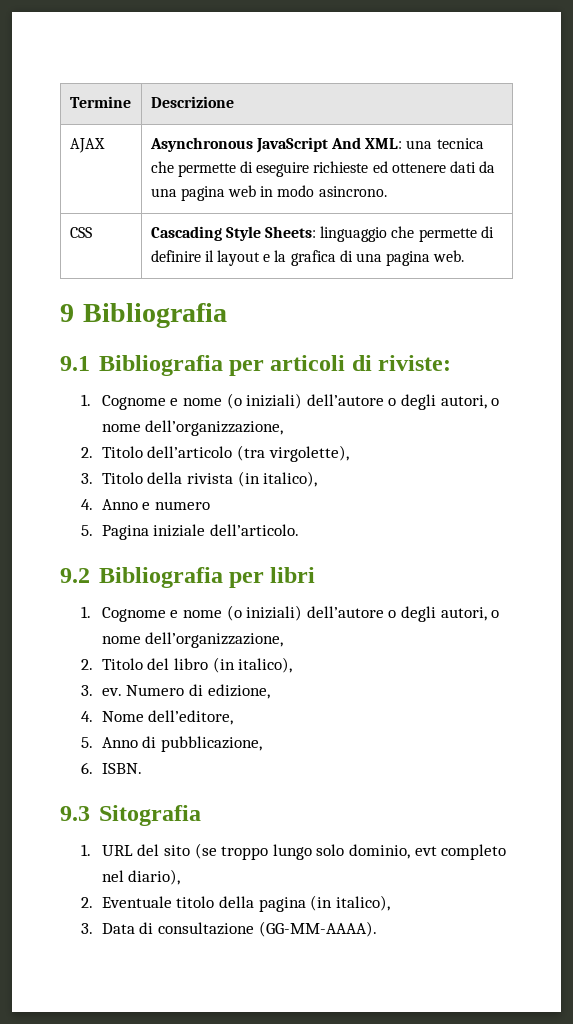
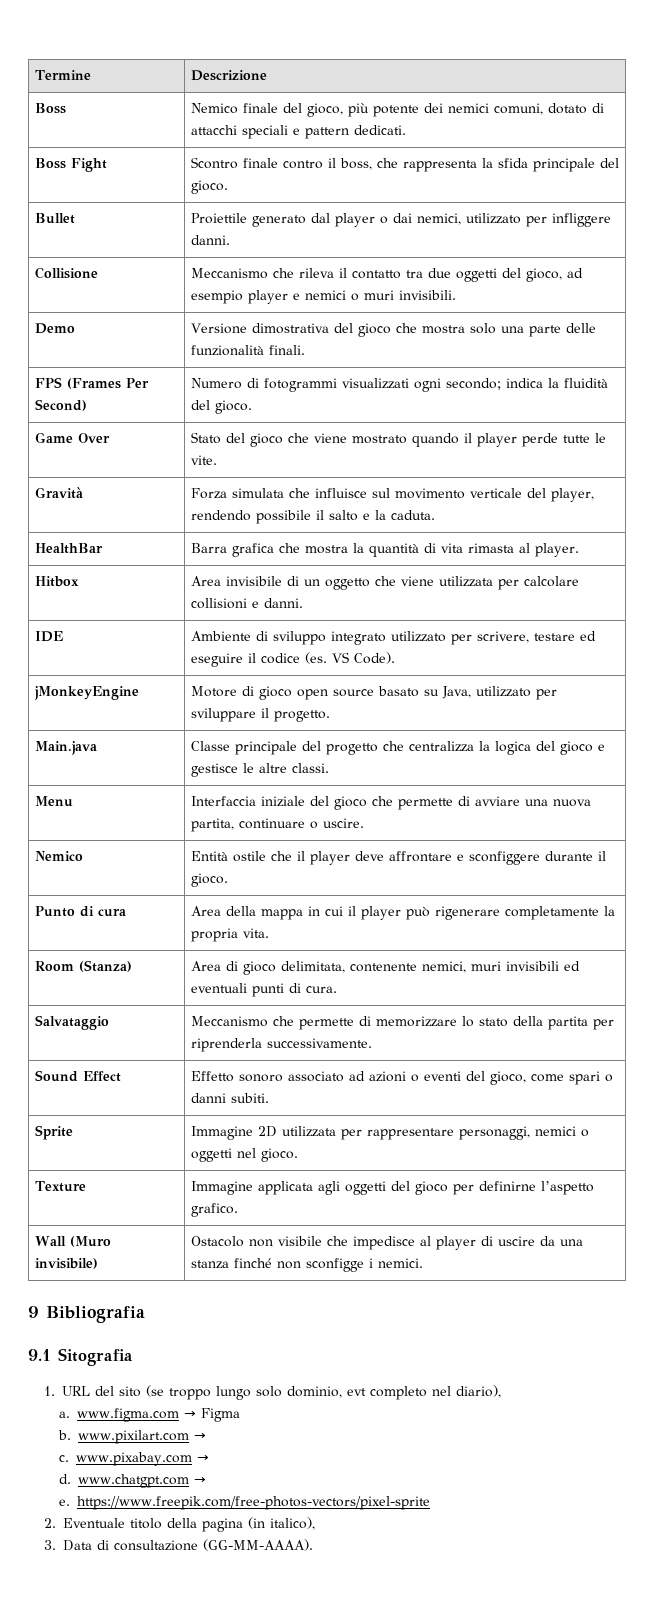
[69,138,105,153] [149,137,484,153] [150,161,496,177] [150,185,387,201] [69,227,92,238] [150,226,494,242] [150,250,465,266] [60,303,227,328] [60,355,452,376] [80,393,500,410] [101,420,284,436] [80,445,349,462] [80,471,318,487] [80,499,211,510] [80,524,300,540] [60,567,316,588] [80,605,500,622] [101,632,284,648] [80,657,293,673] [80,684,270,699] [80,710,234,725] [80,736,263,752] [80,762,142,774] [60,806,90,821] AJAX | Asynchronous JavaScript And XML: una tecnica che permette di eseguire richieste ed ottenere dati da una pagina web in modo asincrono. // CSS | Cascading Style Sheets: linguaggio che permette di definire il layout e la grafica di una pagina web. // 9 Bibliografia // 9.1 Bibliografia per articoli di riviste: // 1. Cognome e nome (o iniziali) dell’autore o degli autori, o nome dell’organizzazione, // 2. Titolo dell’articolo (tra virgolette), // 3. Titolo della rivista (in italico), // 4. Anno e numero // 5. Pagina iniziale dell’articolo. // 9.2 Bibliografia per libri // 1. Cognome e nome (o iniziali) dell’autore o degli autori, o nome dell’organizzazione, // 2. Titolo del libro (in italico), // 3. ev. Numero di edizione, // 4. Nome dell’editore, // 5. Anno di pubblicazione, // 6. ISBN. // 9.3 -> [34,103,66,114] [190,103,604,117] [190,125,406,139] [34,158,107,172] [190,157,619,172] [190,180,228,194] [34,213,75,224] [190,213,611,227] [190,235,230,245] [34,267,98,279] [190,268,583,282] [190,290,456,304] [34,323,75,334] [190,323,596,337] [190,345,305,356] [34,377,149,389] [34,399,87,411] [190,378,608,392] [190,400,252,414] [34,432,110,443] [190,432,606,447] [190,455,217,465] [34,487,83,499] [190,488,594,502] [190,510,435,524] [34,543,103,554] [190,543,579,557] [34,576,79,587] [190,576,579,590] [190,598,303,609] [34,631,63,642] [190,631,596,645] [190,652,395,667] [33,686,139,700] [190,686,557,700] [190,708,330,722] [34,741,97,755] [190,741,605,755] [190,763,329,777] [34,796,73,807] [190,796,591,810] [190,818,364,832] [34,851,83,861] [190,851,606,865] [190,873,228,887] [34,906,126,917] [190,906,615,920] [190,928,269,942] [34,960,132,972] [190,961,580,975] [190,983,337,997] [34,1015,109,1030] [190,1016,614,1030] [190,1038,372,1052] [34,1070,121,1082] [190,1071,613,1085] [190,1093,269,1103] [34,1125,73,1140] [190,1126,589,1140] [190,1148,298,1162] [34,1181,86,1192] [190,1181,594,1195] [190,1203,238,1217] [34,1236,111,1247] [34,1258,98,1269] [190,1236,583,1250] [190,1258,423,1272] [28,1306,145,1323] [28,1349,51,1361] Boss | Nemico finale del gioco, più potente dei nemici comuni, dotato di attacchi speciali e pattern dedicati. // Boss Fight | Scontro finale contro il boss, che rappresenta la sfida principale del gioco. // Bullet | Proiettile generato dal player o dai nemici, utilizzato per infliggere danni. // Collisione | Meccanismo che rileva il contatto tra due oggetti del gioco, ad esempio player e nemici o muri invisibili. // Demo | Versione dimostrativa del gioco che mostra solo una parte delle funzionalità finali. // FPS (Frames Per Second) | Numero di fotogrammi visualizzati ogni secondo; indica la fluidità del gioco. // Game Over | Stato del gioco che viene mostrato quando il player perde tutte le vite. // Gravità | Forza simulata che influisce sul movimento verticale del player, rendendo possibile il salto e la caduta. // HealthBar | Barra grafica che mostra la quantità di vita rimasta al player. // Hitbox | Area invisibile di un oggetto che viene utilizzata per calcolare collisioni e danni. // IDE | Ambiente di sviluppo integrato utilizzato per scrivere, testare ed eseguire il codice (es. VS Code). // jMonkeyEngine | Motore di gioco open source basato su Java, utilizzato per sviluppare il progetto. // Main.java | Classe principale del progetto che centralizza la logica del gioco e gestisce le altre classi. // Menu | Interfaccia iniziale del gioco che permette di avviare una nuova partita, continuare o uscire. // Nemico | Entità ostile che il player deve affrontare e sconfiggere durante il gioco. // Punto di cura | Area della mappa in cui il player può rigenerare completamente la propria vita. // Room (Stanza) | Area di gioco delimitata, contenente nemici, muri invisibili ed eventuali punti di cura. // Salvataggio | Meccanismo che permette di memorizzare lo stato della partita per riprenderla successivamente. // Sound Effect | Effetto sonoro associato ad azioni o eventi del gioco, come spari o danni subiti. // Sprite | Immagine 2D utilizzata per rappresentare personaggi, nemici o oggetti nel gioco. // Texture | Immagine applicata agli oggetti del gioco per definirne l’aspetto grafico. // Wall (Muro invisibile) | Ostacolo non visibile che impedisce al player di uscire da una stanza finché non sconfigge i nemici. // 9 Bibliografia // 9.1
(181, 877) none -> [59,1408,241,1422] [58,1430,207,1444] [59,1452,210,1466] [59,1474,207,1488] [59,1496,431,1510] // a. www.figma.com → Figma // b. www.pixilart.com → // c. www.pixabay.com → // d. www.chatgpt.com → // e. https://www.freepik.com/free-photos-vectors/pixel-sprite

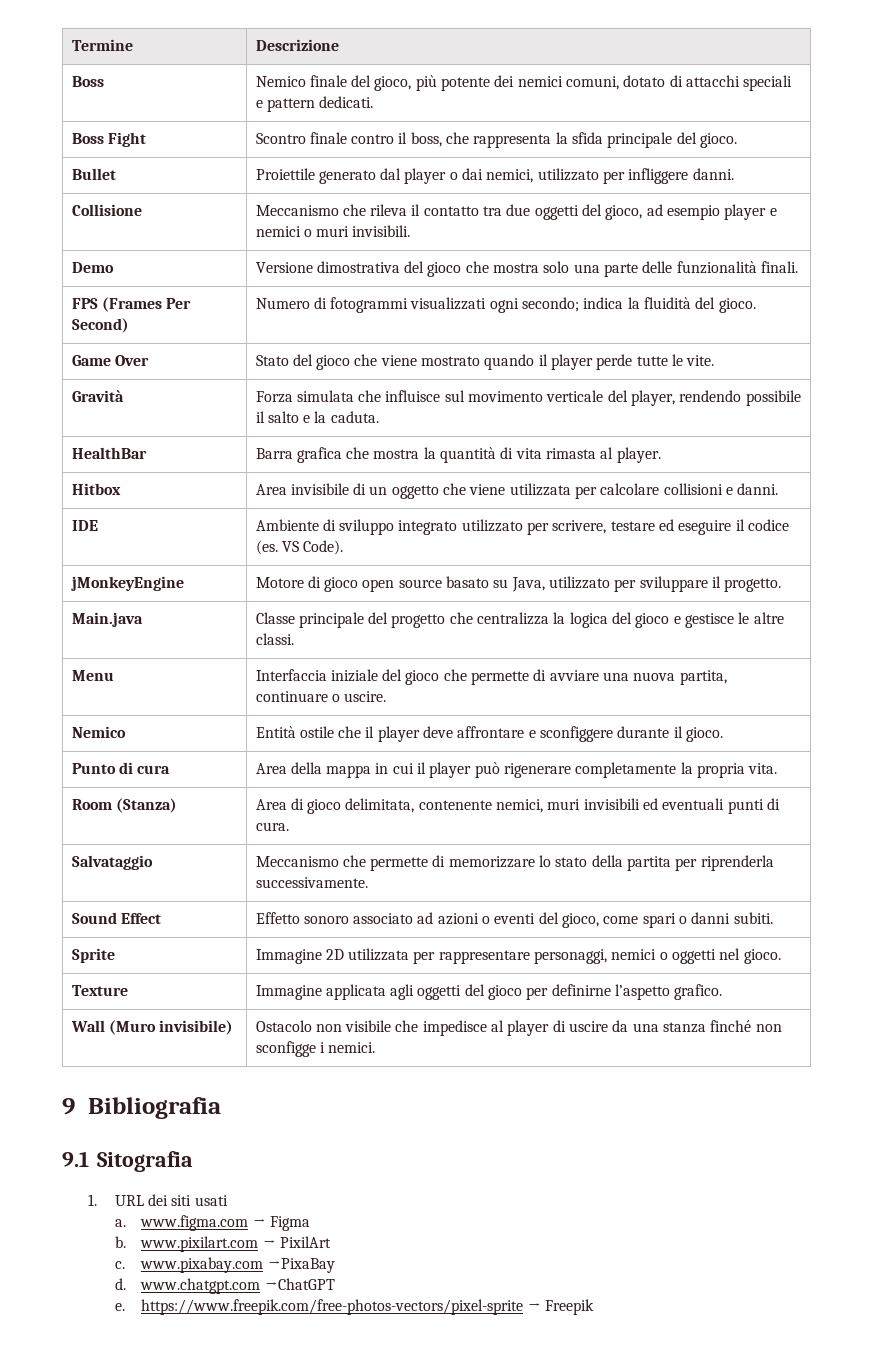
[94,1385,501,1400] del sito (se troppo lungo solo dominio, evt completo nel diario), -> [148,1194,228,1206] dei siti usati
(207, 1436) none -> [279,1236,331,1248] PixilArt
[197,1455,210,1462] → -> [267,1258,335,1273] →PixaBay
[194,1477,207,1484] → -> [264,1278,335,1290] →ChatGPT
[43,1517,315,1532] [43,1539,313,1551] // 2. Eventuale titolo della pagina (in italico), // 3. Data di consultazione (GG-MM-AAAA). -> [527,1299,594,1315] → Freepik

